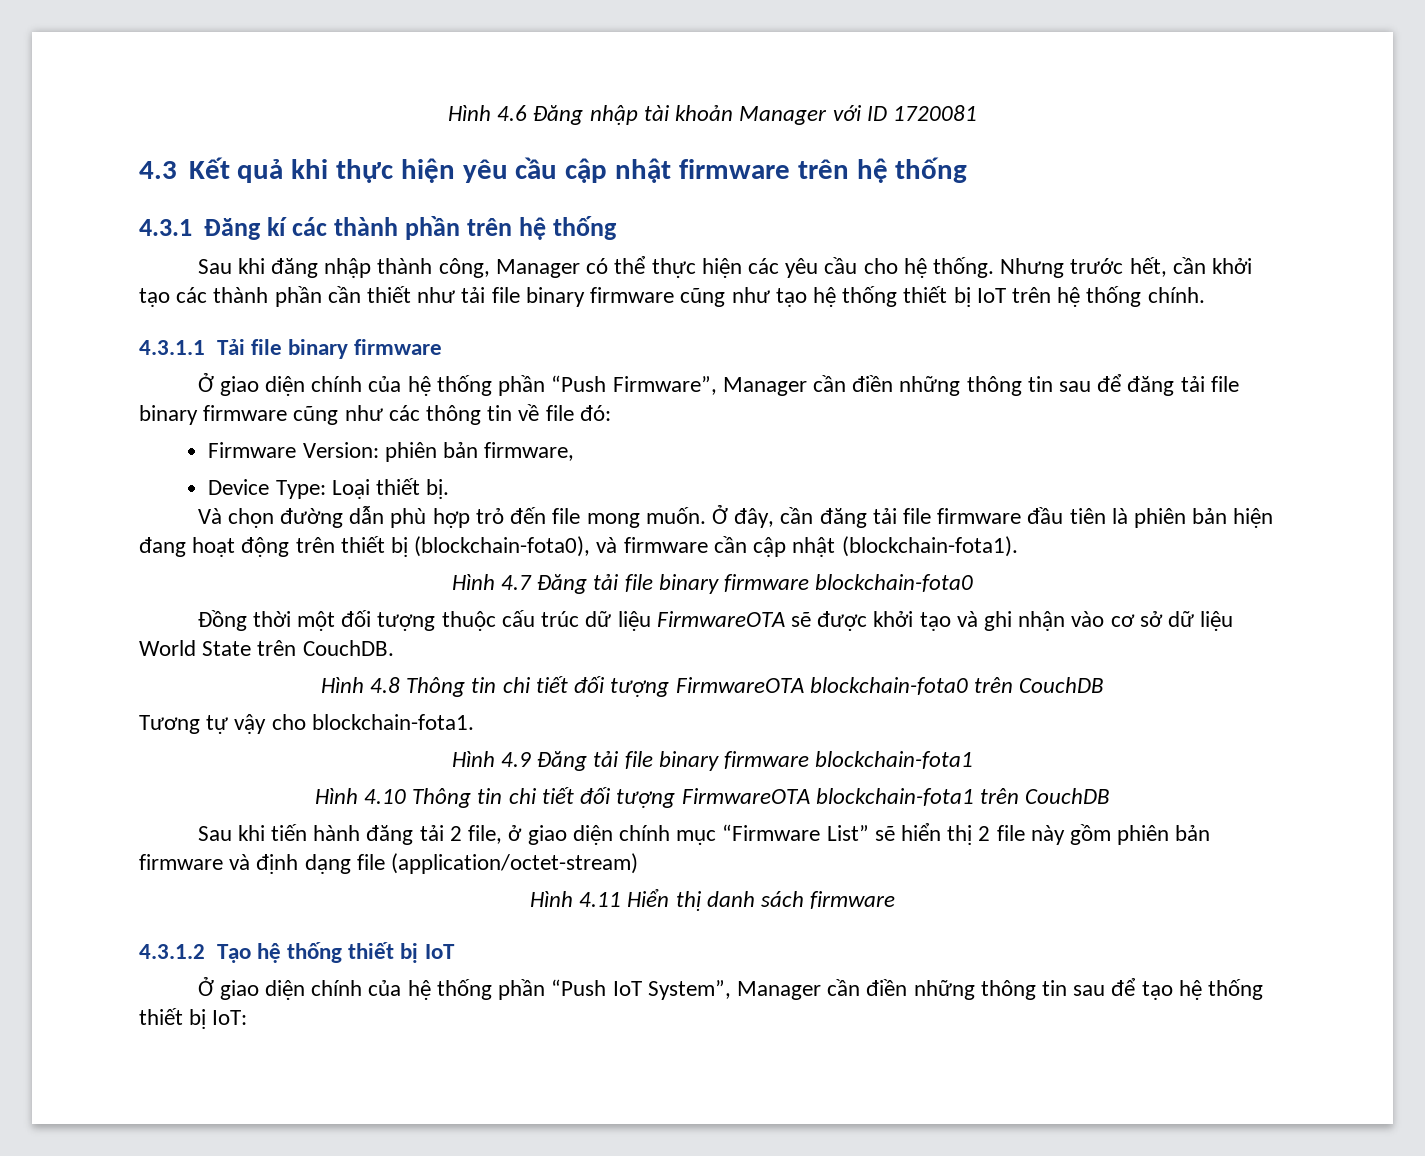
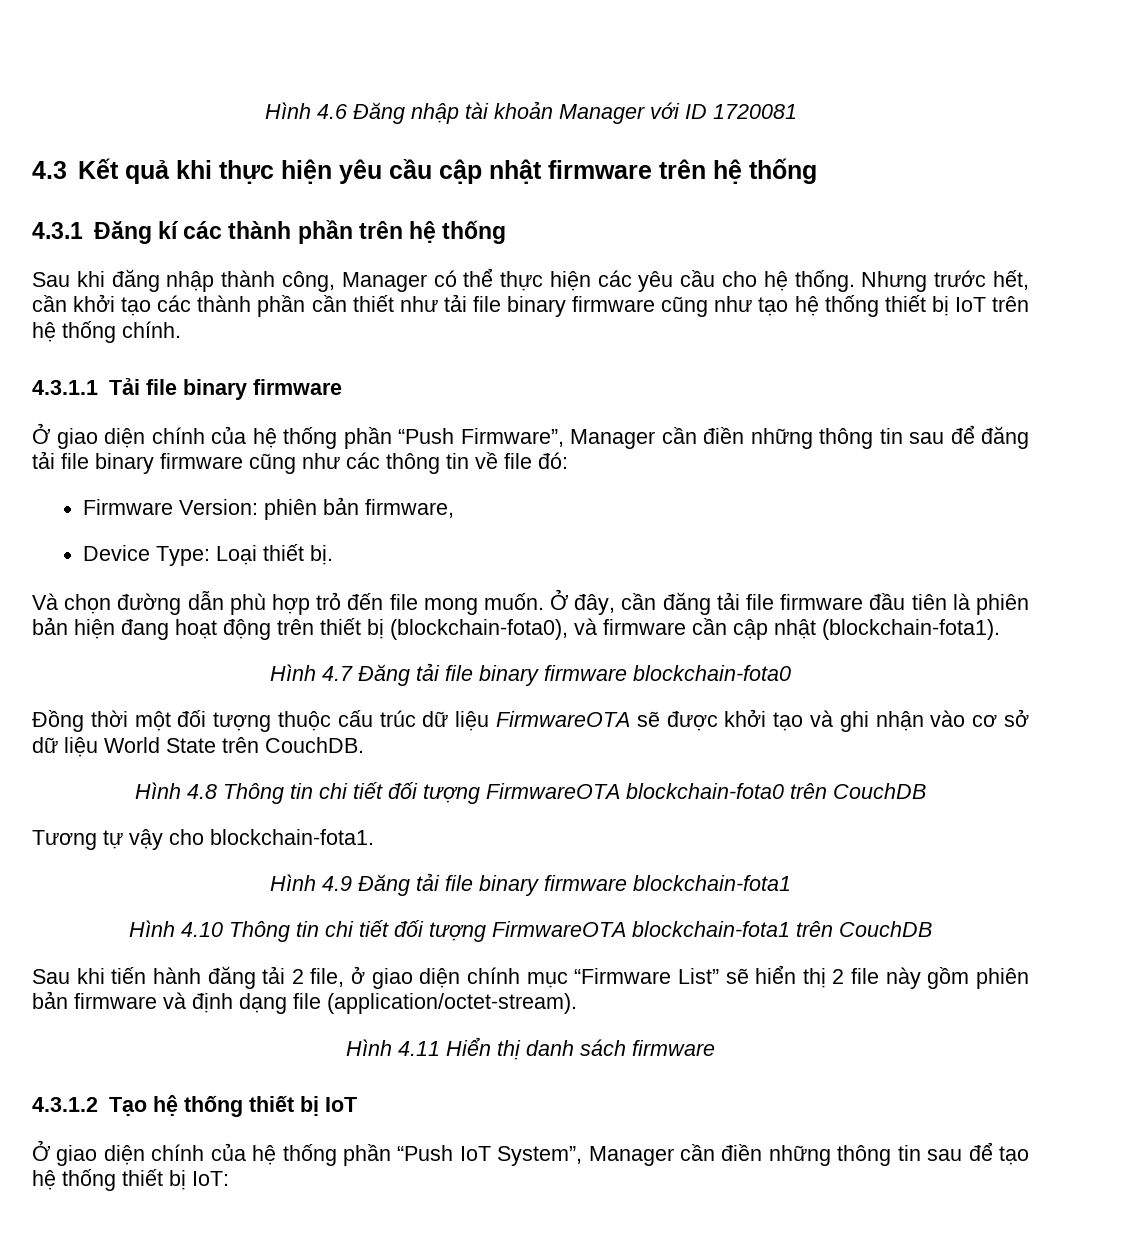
[391,853,639,874] (application/octet-stream) -> [327,993,577,1014] (application/octet-stream).

